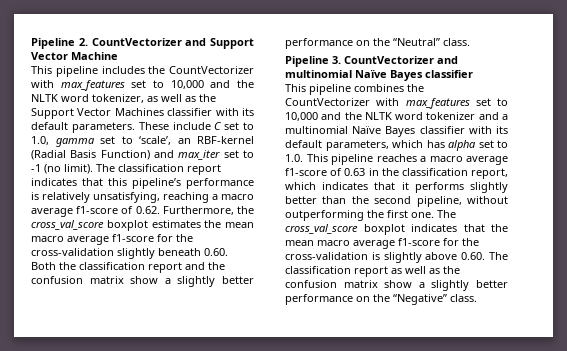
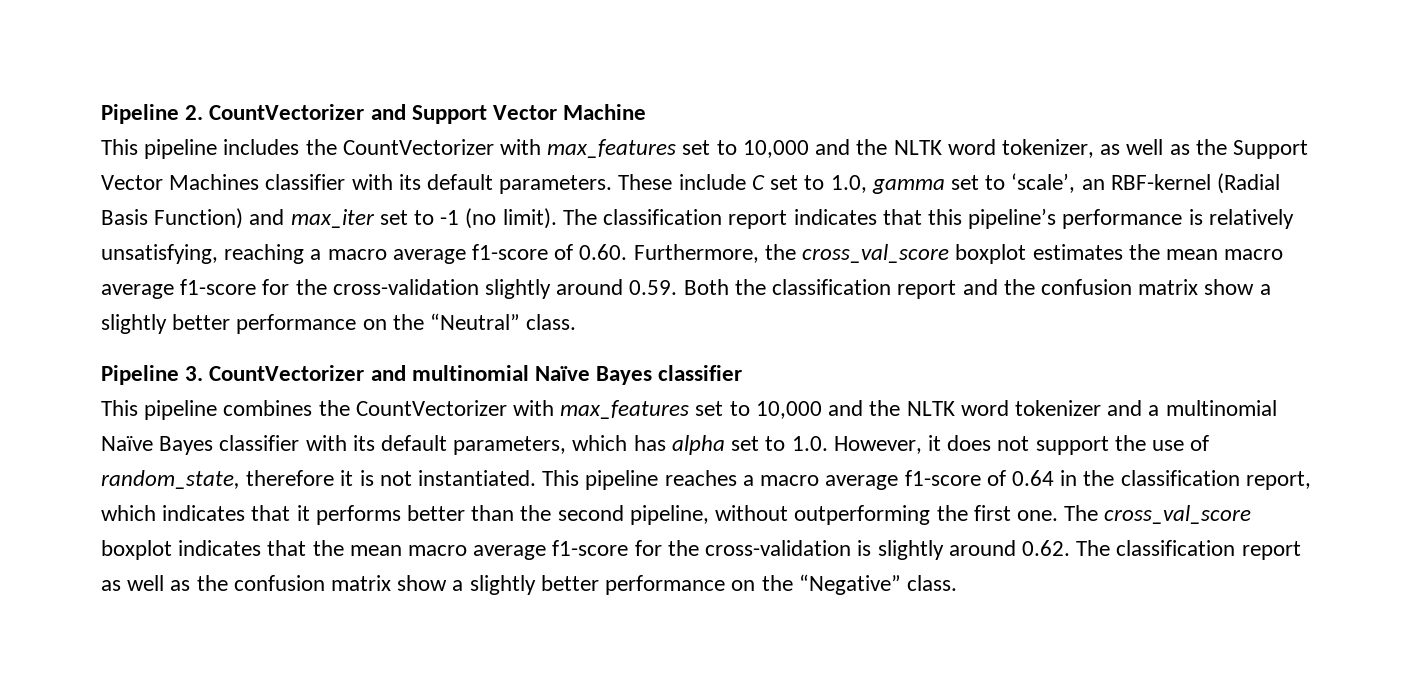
[135,206,160,214] 0.62. -> [579,244,628,260] 0.60.
[158,248,228,256] beneath 0.60. -> [556,279,678,295] around 0.59.
(303, 158) none -> [833,435,1210,455] [101,470,537,489] However, it does not support the use of random_state, therefore it is not instantiated.
[344,168,366,176] 0.63 -> [1011,470,1054,486] 0.64
[470,182,508,193] slightly -> (401, 515) none
[425,252,486,260] above 0.60. -> [948,540,1070,556] around 0.62.

